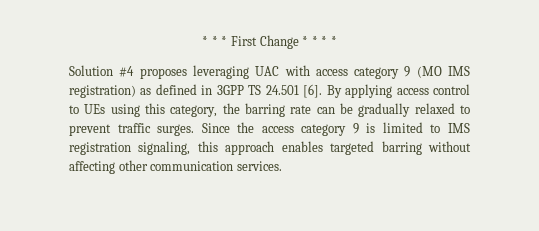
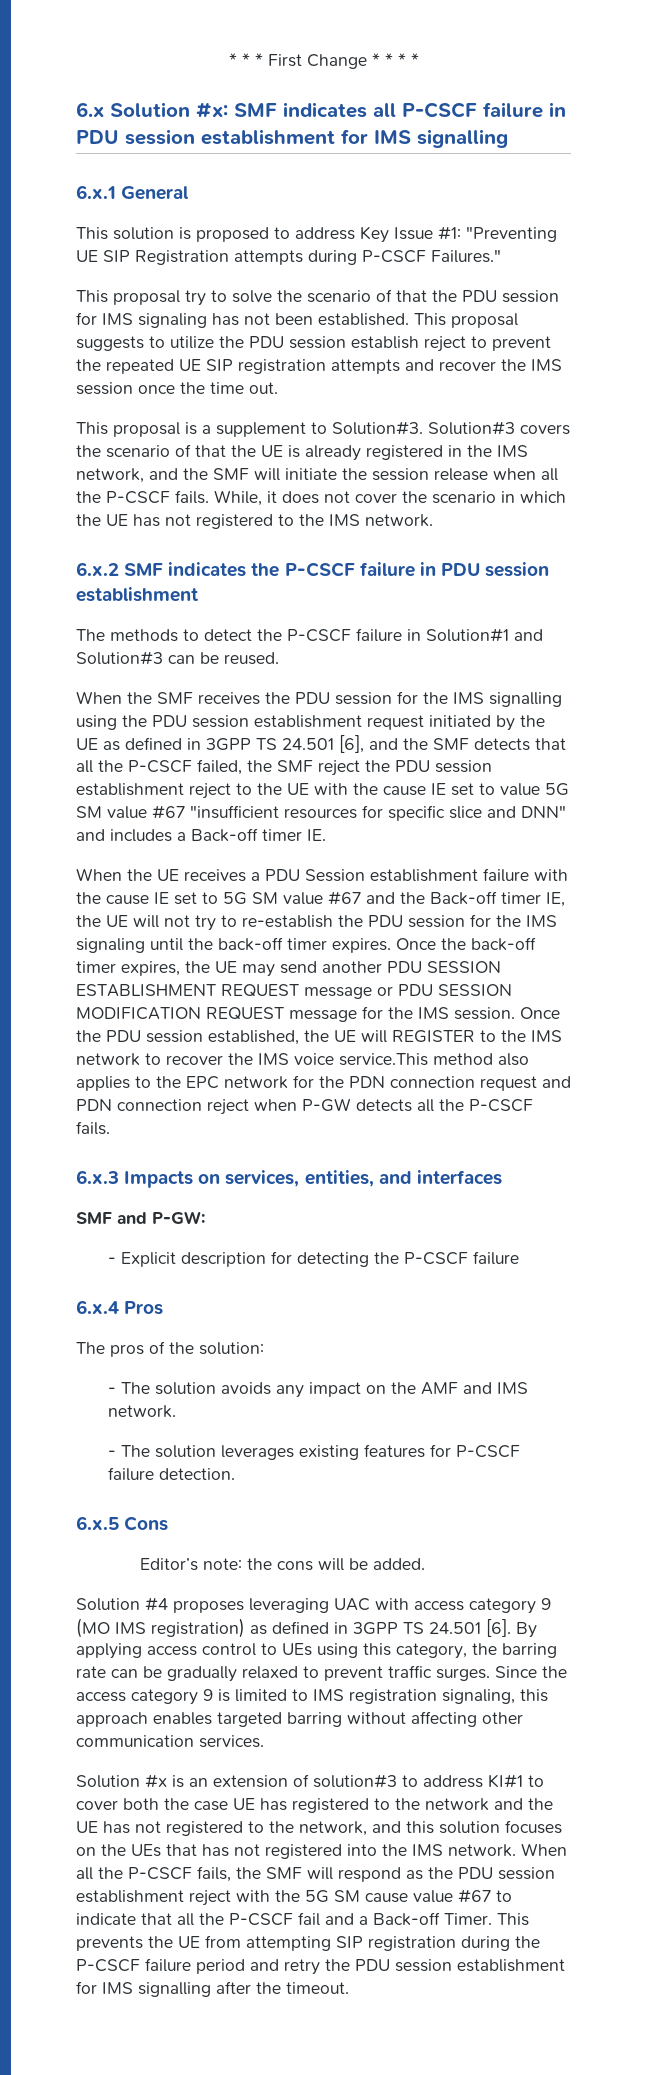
(337, 41) none -> [76,102,566,118] [76,129,508,148] [76,185,190,200] [76,226,557,243] [76,249,501,265] [76,289,559,306] [76,312,518,328] [76,336,551,352] [76,359,562,374] [76,382,278,395] [76,421,570,437] [76,444,528,461] [76,468,558,483] [76,490,566,506] [76,514,433,529] [76,562,550,577] [76,587,198,602] [76,628,543,642] [76,651,279,665] [76,691,562,707] [76,715,545,731] [76,735,566,753] [76,759,492,776] [76,783,569,799] [76,805,566,821] [76,828,326,842] [76,868,568,882] [76,891,565,907] [76,914,557,931] [76,937,536,953] [76,961,501,977] [76,984,512,999] [76,1006,560,1022] [76,1030,562,1045] [76,1053,529,1066] [76,1075,571,1091] [76,1098,533,1115] [76,1121,110,1135] [76,1170,502,1188] [76,1211,205,1224] [108,1251,520,1267] [76,1300,164,1315] [76,1341,264,1357] [108,1382,529,1398] [108,1405,177,1418] [108,1444,521,1460] [108,1467,236,1481] [76,1516,169,1531] [140,1558,426,1571] // 6.x Solution #x: SMF indicates all P-CSCF failure in PDU session establishment for IMS signalling // 6.x.1 General // This solution is proposed to address Key Issue #1: "Preventing UE SIP Registration attempts during P-CSCF Failures." // This proposal try to solve the scenario of that the PDU session for IMS signaling has not been established. This proposal suggests to utilize the PDU session establish reject to prevent the repeated UE SIP registration attempts and recover the IMS session once the time out. // This proposal is a supplement to Solution#3. Solution#3 covers the scenario of that the UE is already registered in the IMS network, and the SMF will initiate the session release when all the P-CSCF fails. While, it does not cover the scenario in which the UE has not registered to the IMS network. // 6.x.2 SMF indicates the P-CSCF failure in PDU session establishment // The methods to detect the P-CSCF failure in Solution#1 and Solution#3 can be reused. // When the SMF receives the PDU session for the IMS signalling using the PDU session establishment request initiated by the UE as defined in 3GPP TS 24.501 [6], and the SMF detects that all the P-CSCF failed, the SMF reject the PDU session establishment reject to the UE with the cause IE set to value 5G SM value #67 "insufficient resources for specific slice and DNN" and includes a Back-off timer IE. // When the UE receives a PDU Session establishment failure with the cause IE set to 5G SM value #67 and the Back-off timer IE, the UE will not try to re-establish the PDU session for the IMS signaling until the back-off timer expires. Once the back-off timer expires, the UE may send another PDU SESSION ESTABLISHMENT REQUEST message or PDU SESSION MODIFICATION REQUEST message for the IMS session. Once the PDU session established, the UE will REGISTER to the IMS network to recover the IMS voice service.This method also applies to the EPC network for the PDN connection request and PDN connection reject when P-GW detects all the P-CSCF fails. // 6.x.3 Impacts on services, entities, and interfaces // SMF and P-GW: // - Explicit description for detecting the P-CSCF failure // 6.x.4 Pros // The pros of the solution: // - The solution avoids any impact on the AMF and IMS network. // - The solution leverages existing features for P-CSCF failure detection. // 6.x.5 Cons // Editor’s note: the cons will be added.
(282, 166) none -> [76,1774,544,1788] [76,1798,553,1813] [76,1820,562,1836] [76,1843,567,1859] [76,1866,555,1882] [76,1889,512,1906] [76,1912,529,1926] [76,1935,540,1951] [76,1958,565,1975] [76,1981,349,1997] // Solution #x is an extension of solution#3 to address KI#1 to cover both the case UE has registered to the network and the UE has not registered to the network, and this solution focuses on the UEs that has not registered into the IMS network. When all the P-CSCF fails, the SMF will respond as the PDU session establishment reject with the 5G SM cause value #67 to indicate that all the P-CSCF fail and a Back-off Timer. This prevents the UE from attempting SIP registration during the P-CSCF failure period and retry the PDU session establishment for IMS signalling after the timeout.

